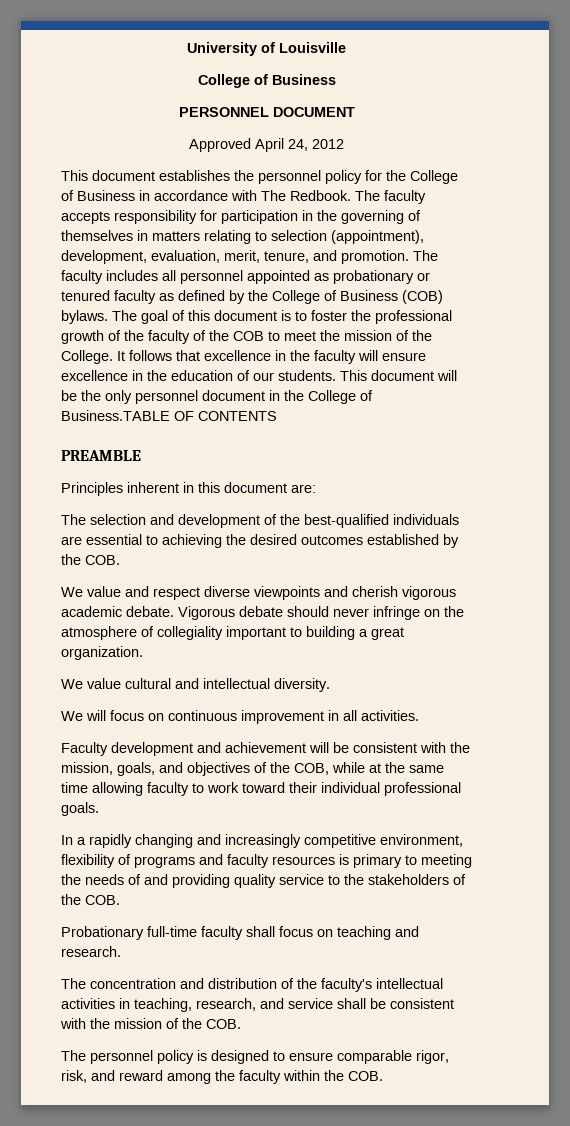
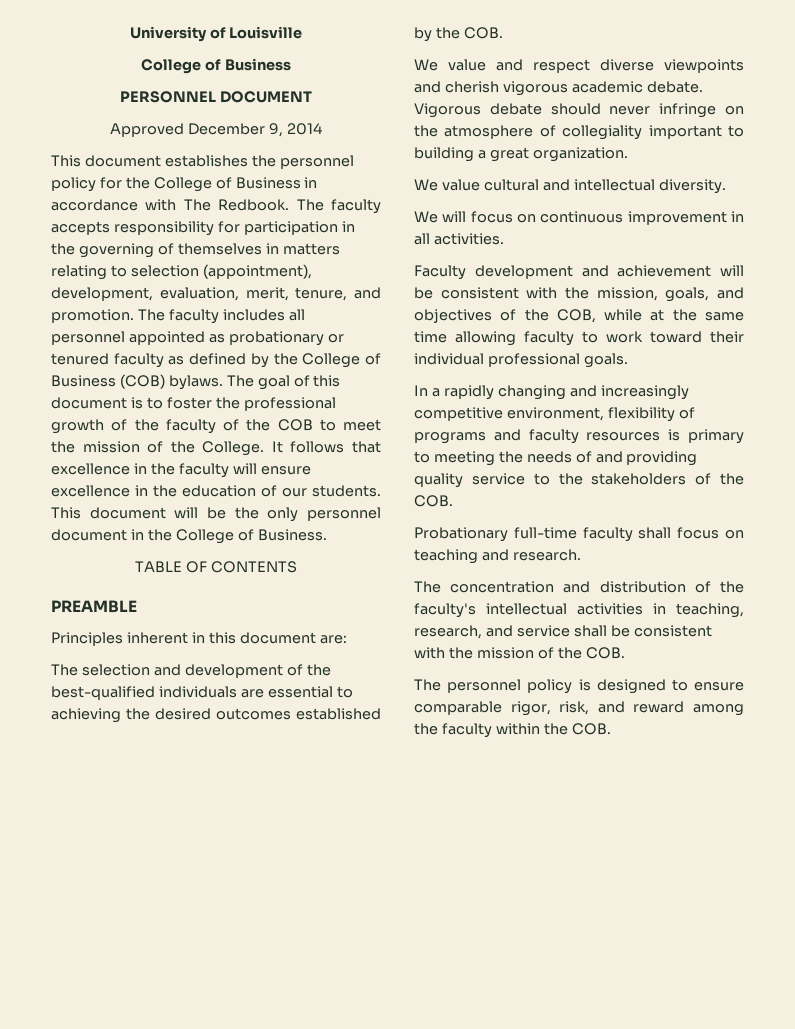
[255,138,344,152] April 24, 2012 -> [188,123,322,137] December 9, 2014
[61,410,170,421] Business.TABLE -> [257,529,327,541] [135,561,183,573] Business. // TABLE

